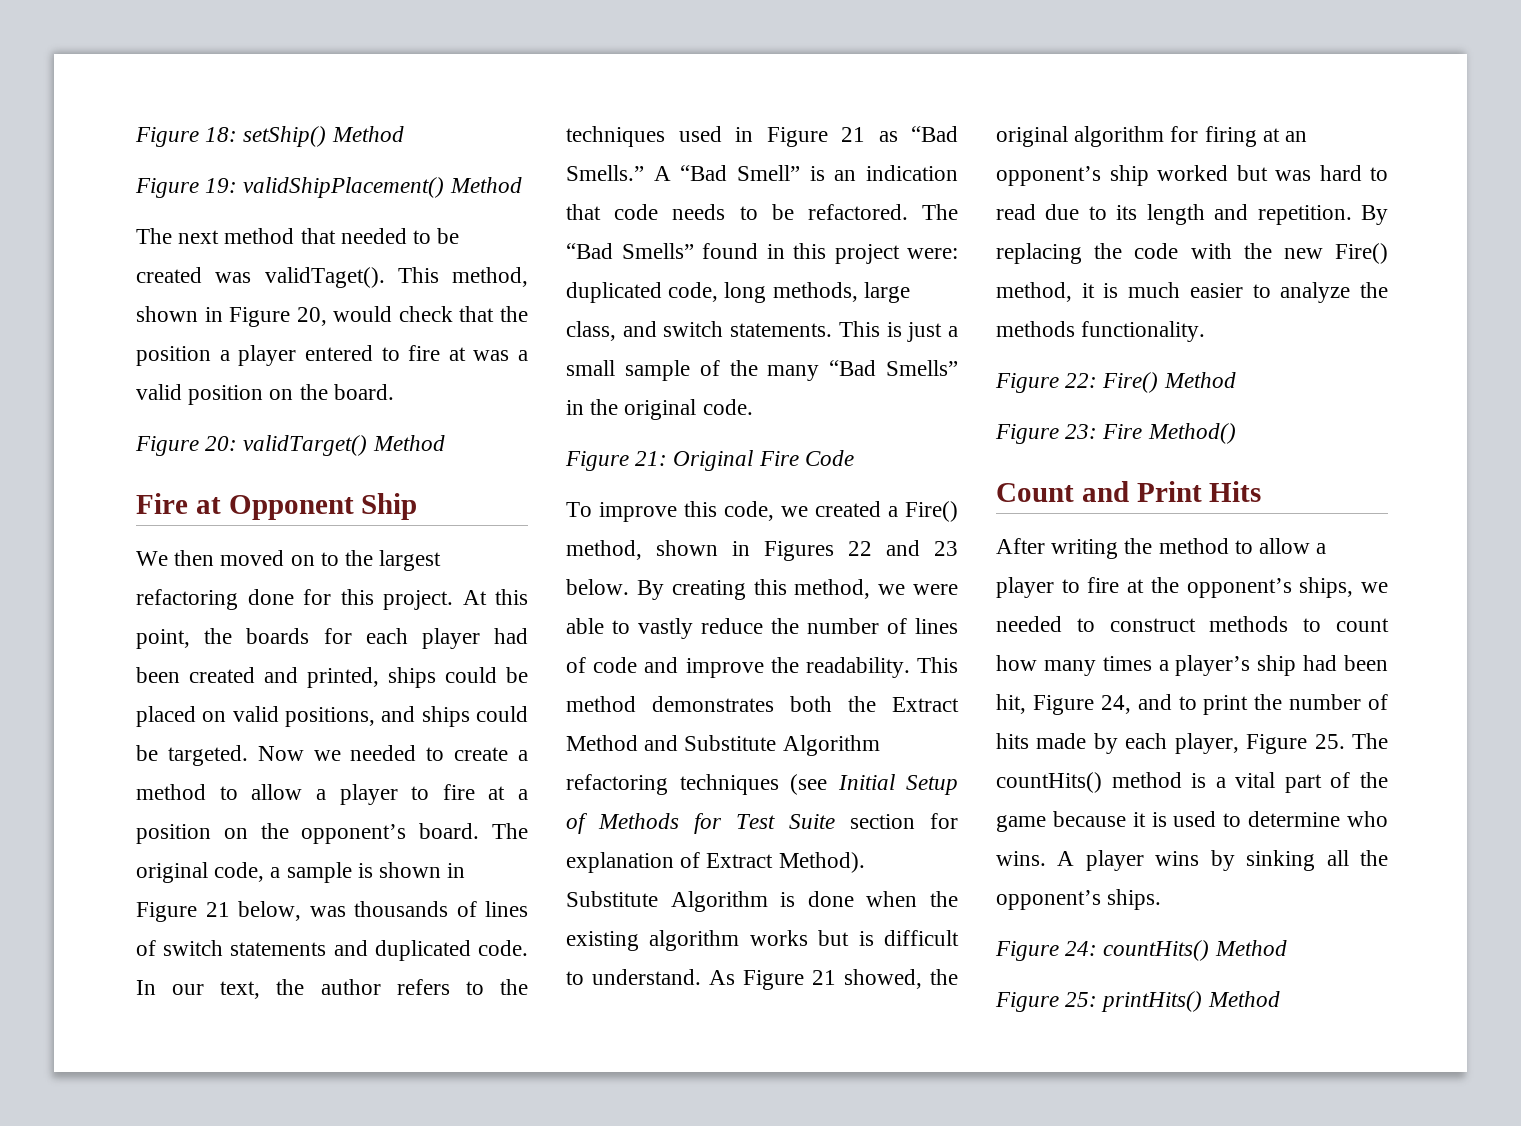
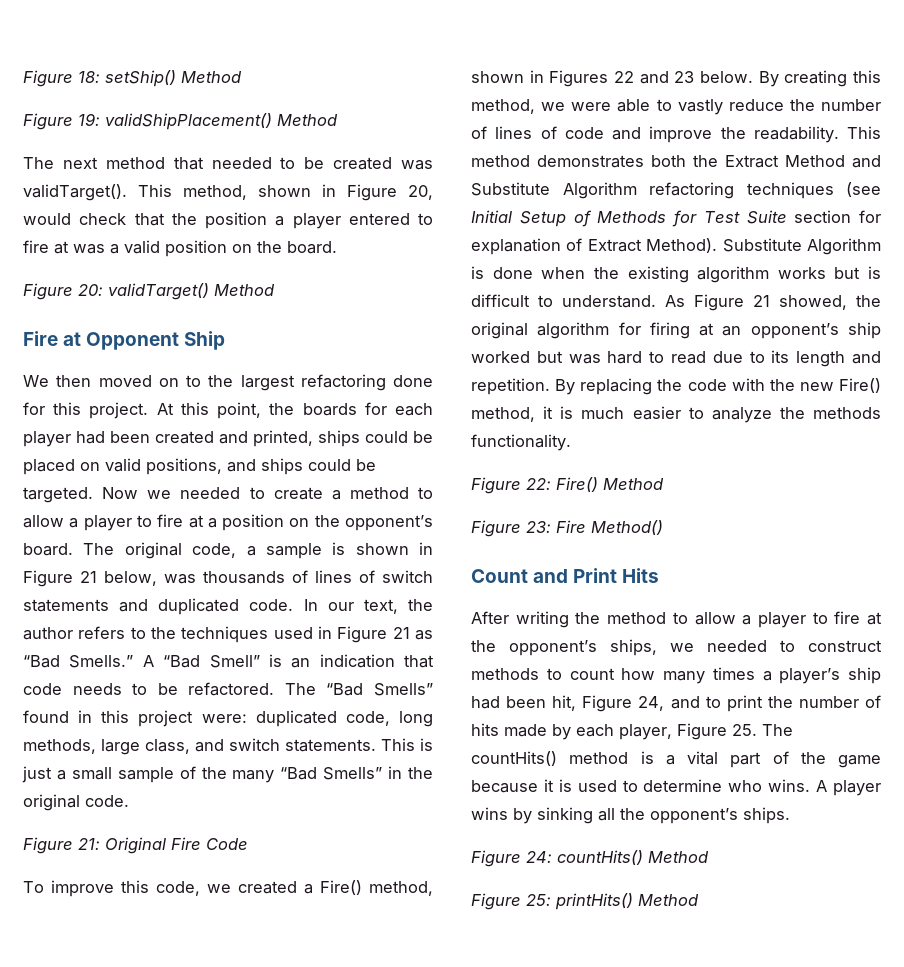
[264,267,385,288] validTaget(). -> [23,184,127,201] validTarget().

